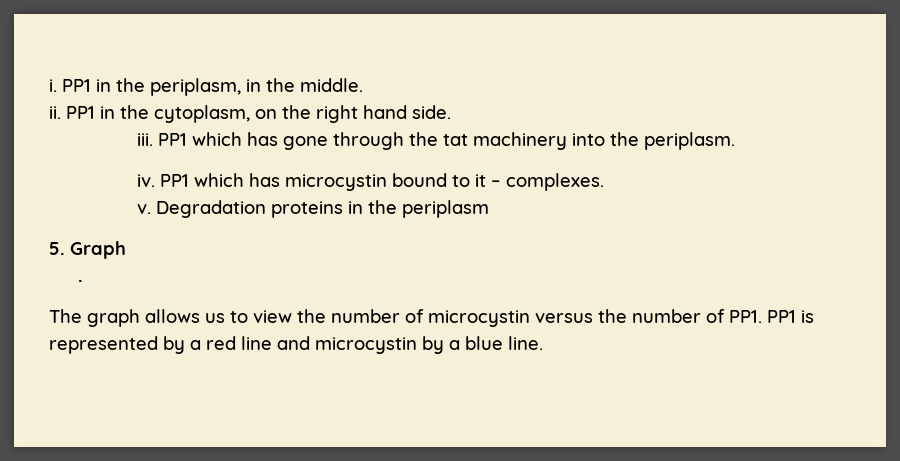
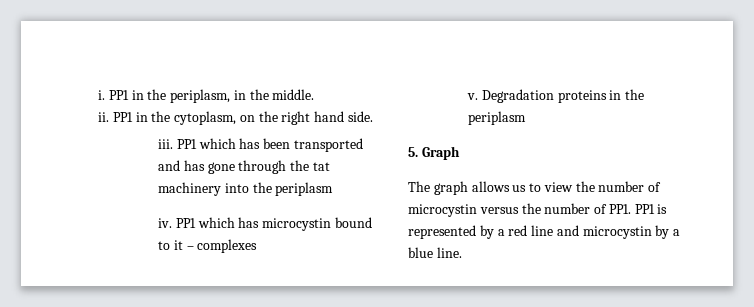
(279, 139) none -> [263,138,363,152] [158,160,205,171] been transported and has
[644,132,736,150] periplasm. -> [275,182,334,196] periplasm
[506,173,605,191] complexes. -> [197,239,258,253] complexes
[78,279,84,282] // . -> (460, 153) none

